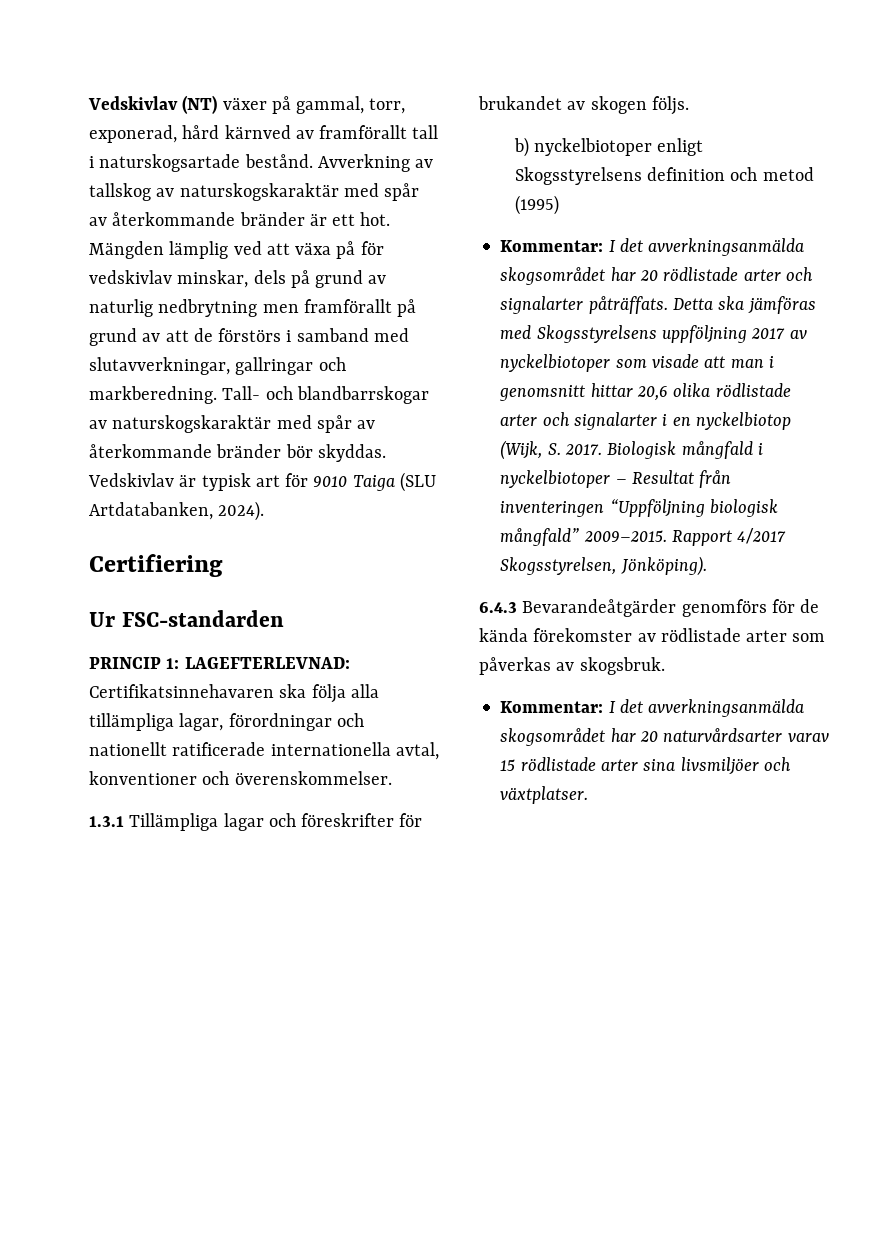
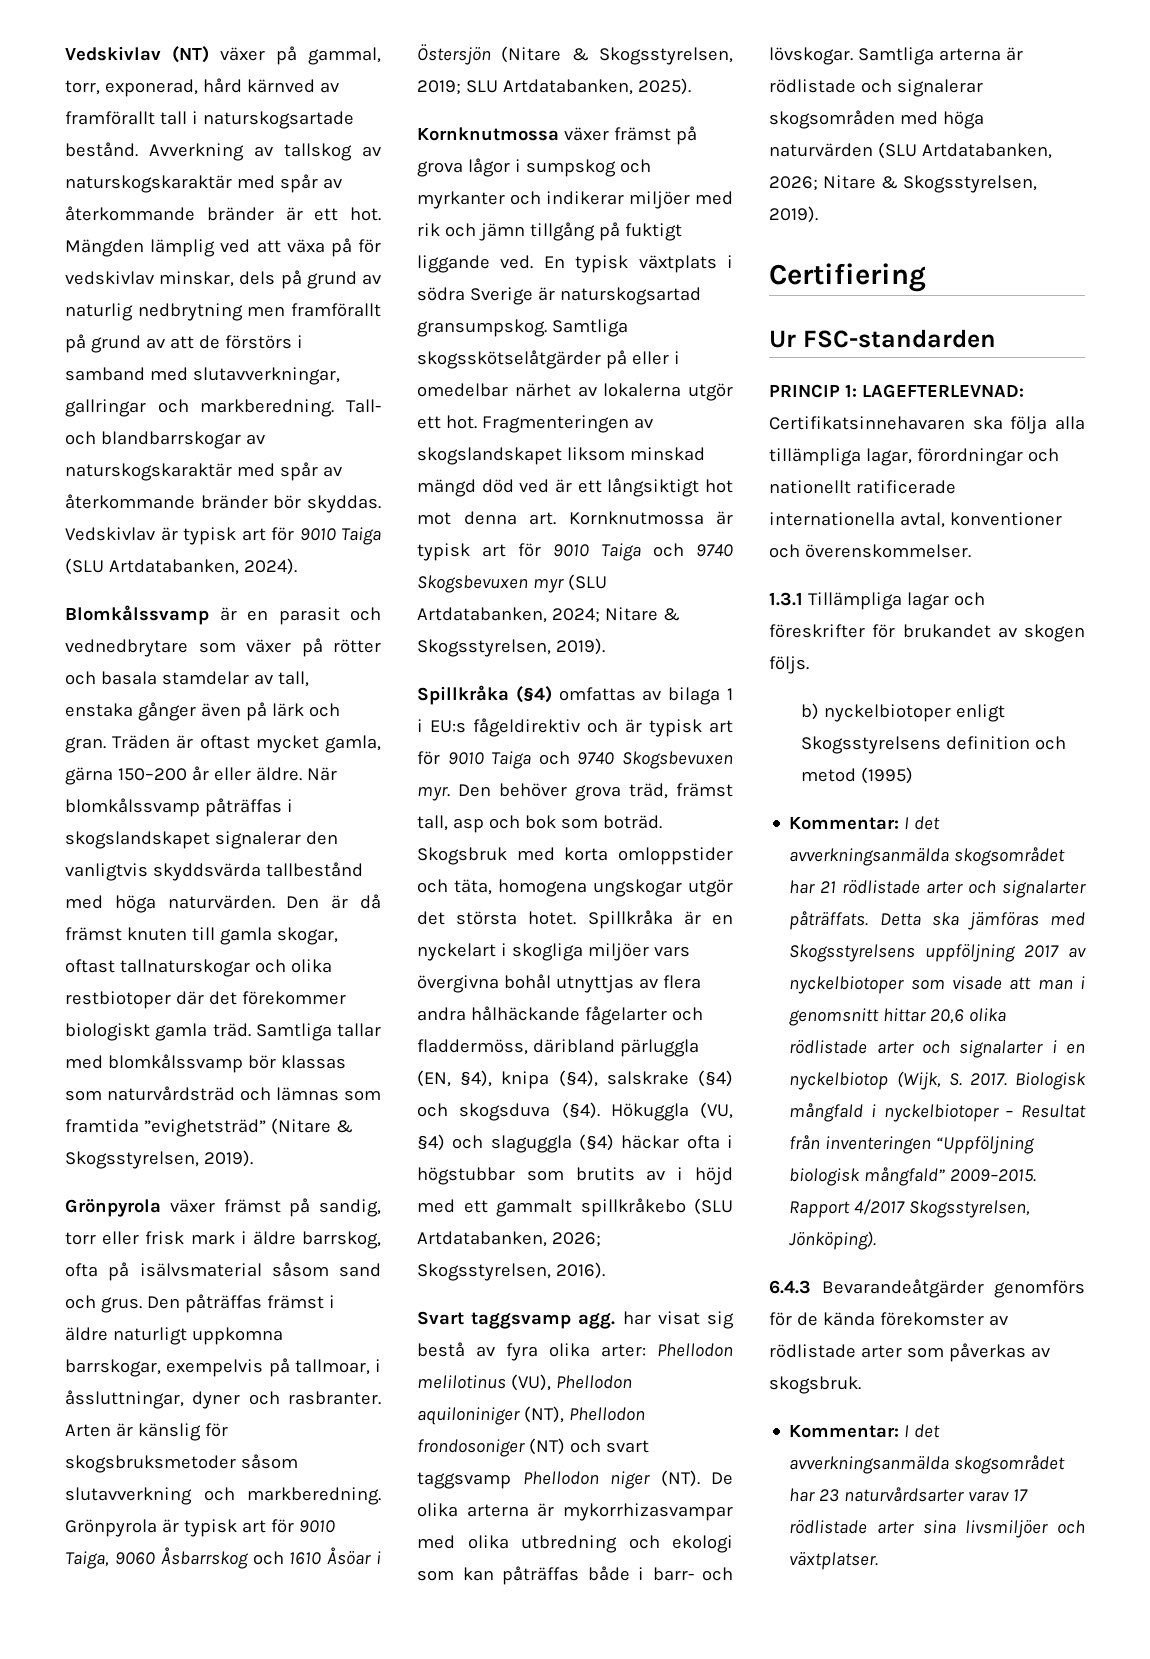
(265, 511) none -> [65,605,381,625] [65,638,381,657] [65,671,309,687] [65,702,340,721] [65,735,381,753] [65,766,337,785] [65,798,293,817] [65,831,338,849] [65,862,363,881] [65,894,381,913] [65,927,338,945] [65,959,332,977] [65,991,346,1009] [65,1023,381,1041] [65,1054,346,1073] [65,1086,381,1101] [65,1118,353,1137] [65,1150,253,1169] [65,1198,381,1217] [65,1231,382,1249] [65,1262,381,1281] [65,1294,335,1313] [65,1327,283,1345] [65,1358,381,1377] [65,1390,381,1409] [65,1423,228,1441] [65,1454,298,1473] [65,1487,381,1505] [65,1519,335,1537] [65,1547,381,1569] [417,44,733,65] [417,78,691,95] [417,126,697,145] [417,158,651,177] [417,191,733,209] [417,222,682,241] [417,255,733,273] [417,287,701,305] [417,319,628,337] [417,350,680,369] [417,383,733,401] [417,415,653,433] [417,447,705,465] [417,478,733,497] [417,511,733,525] [417,543,733,561] [417,574,607,593] [417,607,680,623] [417,638,605,657] [417,685,733,705] [417,718,733,737] [417,751,733,769] [417,783,733,801] [417,815,662,833] [417,847,733,865] [417,879,733,897] [417,910,733,929] [417,943,690,961] [417,974,701,993] [417,1006,703,1025] [417,1039,699,1057] [417,1070,733,1089] [417,1102,733,1121] [417,1134,733,1153] [417,1167,733,1185] [417,1198,733,1217] [417,1231,601,1247] [417,1262,605,1281] [417,1311,734,1329] [417,1342,733,1361] [417,1374,632,1391] [417,1406,645,1425] [417,1438,649,1457] [417,1470,733,1489] [417,1503,733,1521] [417,1535,733,1553] [417,1566,733,1585] [769,47,1023,65] [769,79,983,97] [769,110,984,129] [769,142,1052,159] [769,175,1037,193] [769,206,818,223] // Blomkålssvamp är en parasit och vednedbrytare som växer på rötter och basala stamdelar av tall, enstaka gånger även på lärk och gran. Träden är oftast mycket gamla, gärna 150–200 år eller äldre. När blomkålssvamp påträffas i skogslandskapet signalerar den vanligtvis skyddsvärda tallbestånd med höga naturvärden. Den är då främst knuten till gamla skogar, oftast tallnaturskogar och olika restbiotoper där det förekommer biologiskt gamla träd. Samtliga tallar med blomkålssvamp bör klassas som naturvårdsträd och lämnas som framtida ”evighetsträd” (Nitare & Skogsstyrelsen, 2019). // Grönpyrola växer främst på sandig, torr eller frisk mark i äldre barrskog, ofta på isälvsmaterial såsom sand och grus. Den påträffas främst i äldre naturligt uppkomna barrskogar, exempelvis på tallmoar, i åssluttningar, dyner och rasbranter. Arten är känslig för skogsbruksmetoder såsom slutavverkning och markberedning. Grönpyrola är typisk art för 9010 Taiga, 9060 Åsbarrskog och 1610 Åsöar i Östersjön (Nitare & Skogsstyrelsen, 2019; SLU Artdatabanken, 2025). // Kornknutmossa växer främst på grova lågor i sumpskog och myrkanter och indikerar miljöer med rik och jämn tillgång på fuktigt liggande ved. En typisk växtplats i södra Sverige är naturskogsartad gransumpskog. Samtliga skogsskötselåtgärder på eller i omedelbar närhet av lokalerna utgör ett hot. Fragmenteringen av skogslandskapet liksom minskad mängd död ved är ett långsiktigt hot mot denna art. Kornknutmossa är typisk art för 9010 Taiga och 9740 Skogsbevuxen myr (SLU Artdatabanken, 2024; Nitare & Skogsstyrelsen, 2019). // Spillkråka (§4) omfattas av bilaga 1 i EU:s fågeldirektiv och är typisk art för 9010 Taiga och 9740 Skogsbevuxen myr. Den behöver grova träd, främst tall, asp och bok som boträd. Skogsbruk med korta omloppstider och täta, homogena ungskogar utgör det största hotet. Spillkråka är en nyckelart i skogliga miljöer vars övergivna bohål utnyttjas av flera andra hålhäckande fågelarter och fladdermöss, däribland pärluggla (EN, §4), knipa (§4), salskrake (§4) och skogsduva (§4). Hökuggla (VU, §4) och slaguggla (§4) häckar ofta i högstubbar som brutits av i höjd med ett gammalt spillkråkebo (SLU Artdatabanken, 2026; Skogsstyrelsen, 2016). // Svart taggsvamp agg. har visat sig bestå av fyra olika arter: Phellodon melilotinus (VU), Phellodon aquiloniniger (NT), Phellodon frondosoniger (NT) och svart taggsvamp Phellodon niger (NT). De olika arterna är mykorrhizasvampar med olika utbredning och ekologi som kan påträffas både i barr- och lövskogar. Samtliga arterna är rödlistade och signalerar skogsområden med höga naturvärden (SLU Artdatabanken, 2026; Nitare & Skogsstyrelsen, 2019).
[639,270,658,281] 20 -> [820,881,837,893] 21
[639,731,658,742] 20 -> [819,1489,840,1502] 23
[500,759,516,771] 15 -> [1013,1489,1029,1501] 17

